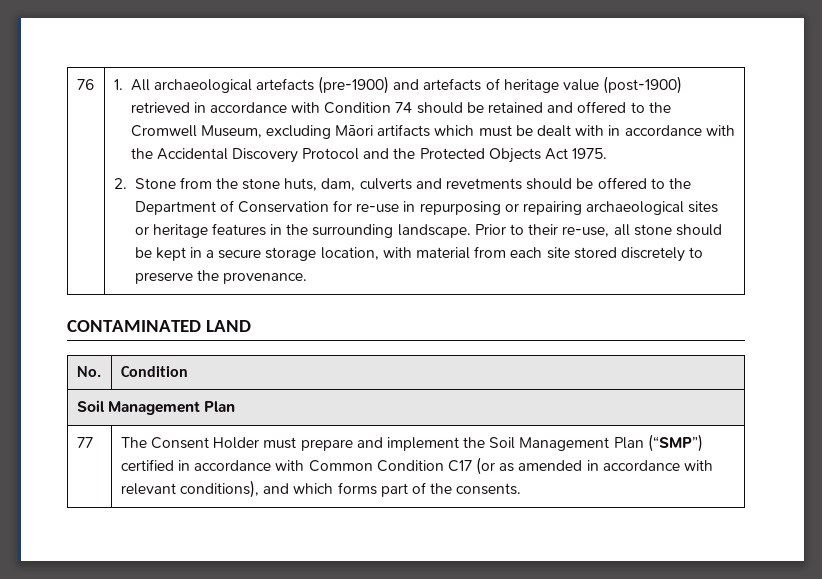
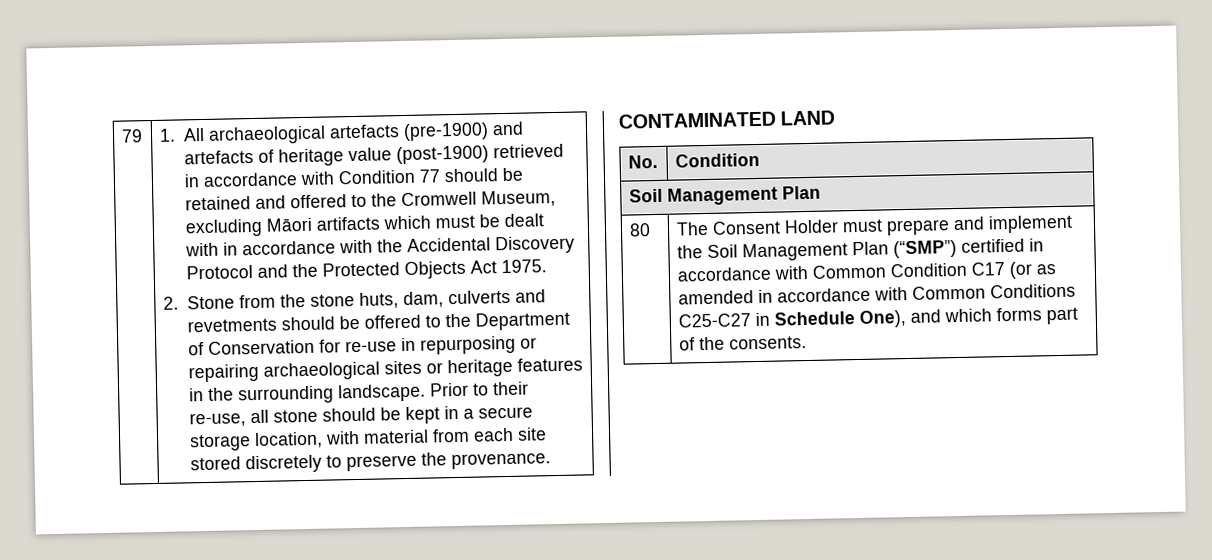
[76,79,94,90] 76 -> [120,129,143,143] 79
[395,102,413,113] 74 -> [418,169,441,183] 77
[76,437,93,448] 77 -> [628,223,651,237] 80
[120,480,259,498] relevant conditions), -> [911,283,1076,300] [677,310,906,328] Common Conditions C25-C27 in Schedule One),

